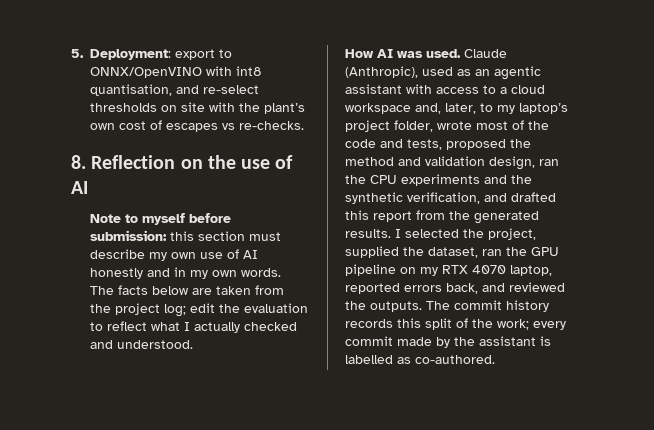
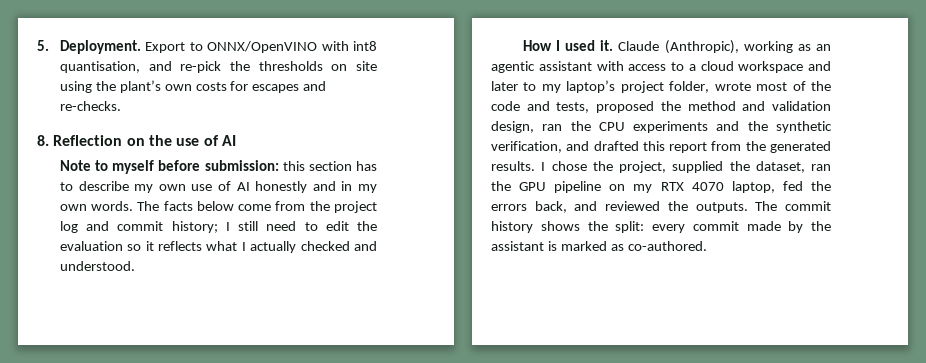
[90,49,216,60] Deployment: export -> [59,40,186,54] Deployment. Export
[203,85,260,94] re-select -> [180,61,250,73] re-pick the
[209,102,236,112] with -> [59,81,92,93] using
[119,120,236,132] cost of escapes vs -> [195,81,327,93] costs for escapes and
[249,232,282,241] must -> [356,161,377,171] [59,182,73,191] has to
[192,286,252,295] are taken -> [238,204,272,211] come
[164,303,309,317] [90,321,148,331] log; edit the evaluation to reflect -> [59,221,378,233] [59,241,203,251] log and commit history; I still need to edit the evaluation so it reflects
[377,49,461,58] AI was used. -> [555,40,614,51] I used it.
[422,67,453,76] used -> [743,41,793,53] working
[415,103,476,114] and, later, -> [808,61,831,71] [491,81,518,91] and later
[405,229,459,238] selected -> [551,161,587,171] chose
[345,283,400,294] reported -> [782,181,831,191] fed the
[345,318,529,330] records this split of the work; -> [540,221,645,233] shows the split:
[345,355,393,364] labelled -> [560,241,607,251] marked

